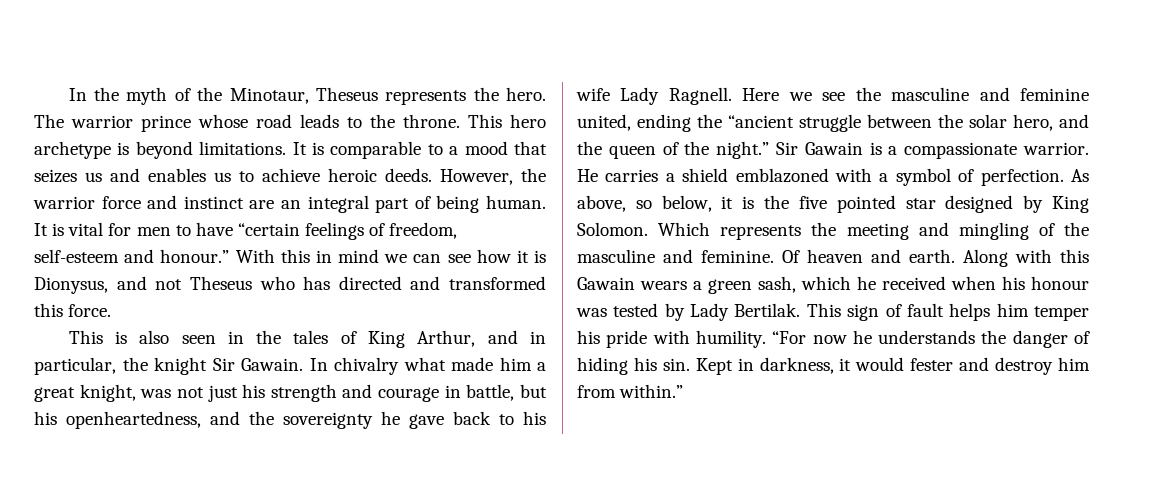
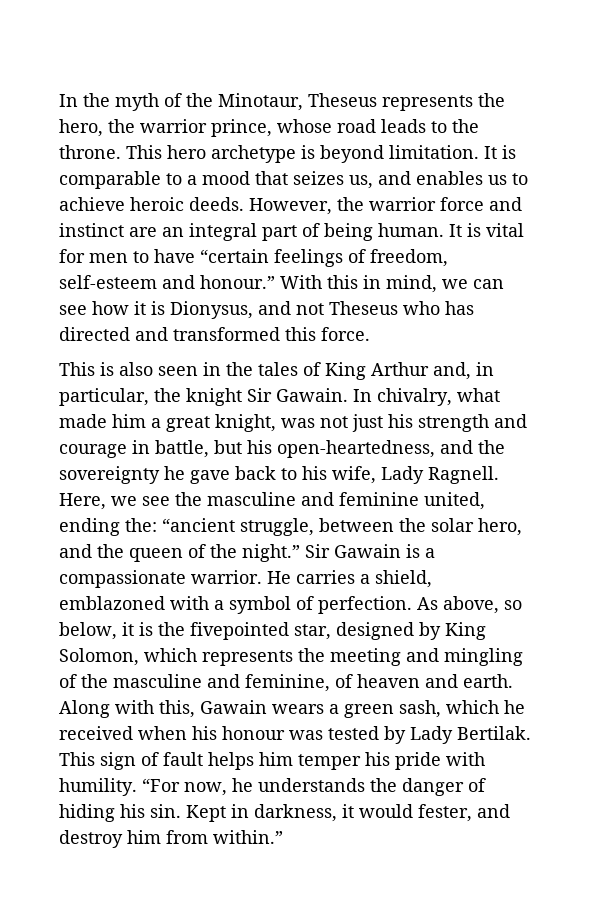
[506,87,546,101] [34,114,191,132] hero. The warrior prince -> [59,119,272,137] hero, the warrior prince,
[199,141,287,155] limitations. -> [389,145,479,159] limitation.
[85,172,102,182] us -> [349,175,373,189] us,
[338,249,379,263] mind -> [386,275,437,293] mind,
[417,330,518,347] Arthur, and -> [371,362,471,380] Arthur and,
[334,357,399,375] chivalry -> [377,388,452,406] chivalry,
[66,411,201,429] openheartedness, -> [277,440,435,458] open-heartedness,
[576,88,610,101] wife -> [332,466,376,484] wife,
[742,88,780,101] Here -> [59,493,106,510] Here,
[697,114,861,132] the “ancient struggle -> [125,518,314,536] the: “ancient struggle,
[682,168,729,182] shield -> [375,570,432,588] shield,
[798,195,936,213] five pointed star -> [190,622,331,640] fivepointed star,
[577,222,711,236] Solomon. Which -> [59,648,197,666] Solomon, which
[701,250,800,263] feminine. Of -> [245,674,353,692] feminine, of
[1060,249,1089,263] this -> [159,700,195,718] this,
[812,335,847,344] now -> [184,782,227,796] now,
[910,358,954,371] fester -> [418,804,472,822] fester,

